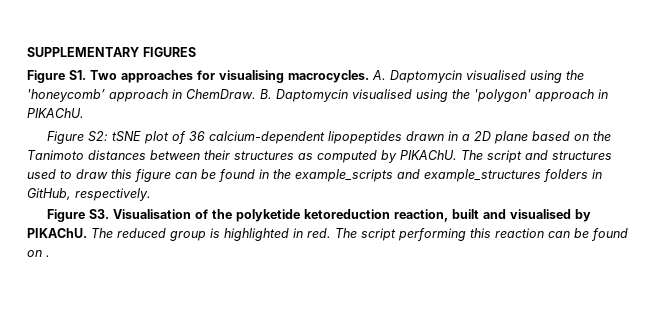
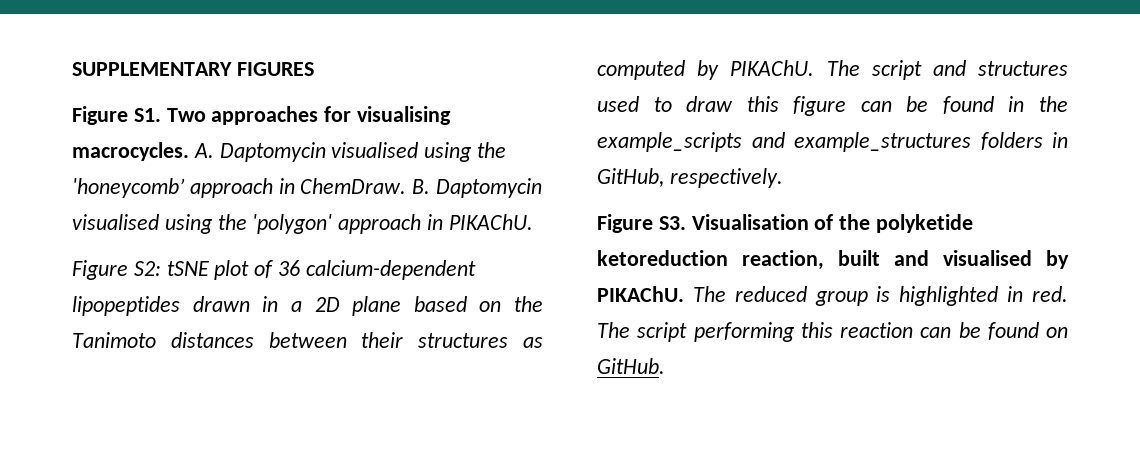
[46,255,50,257] . -> [597,358,665,374] GitHub.

